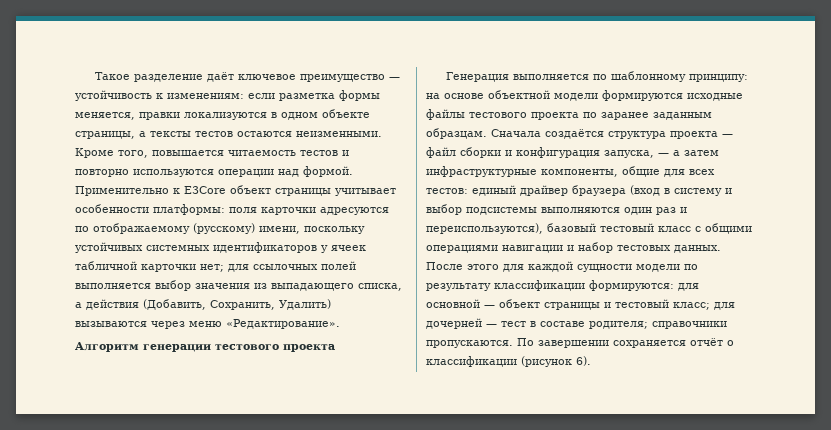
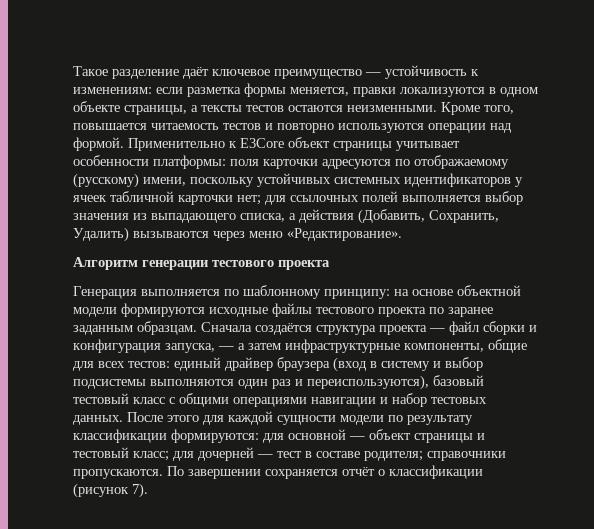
[576,356,591,366] 6). -> [132,483,148,498] 7).

